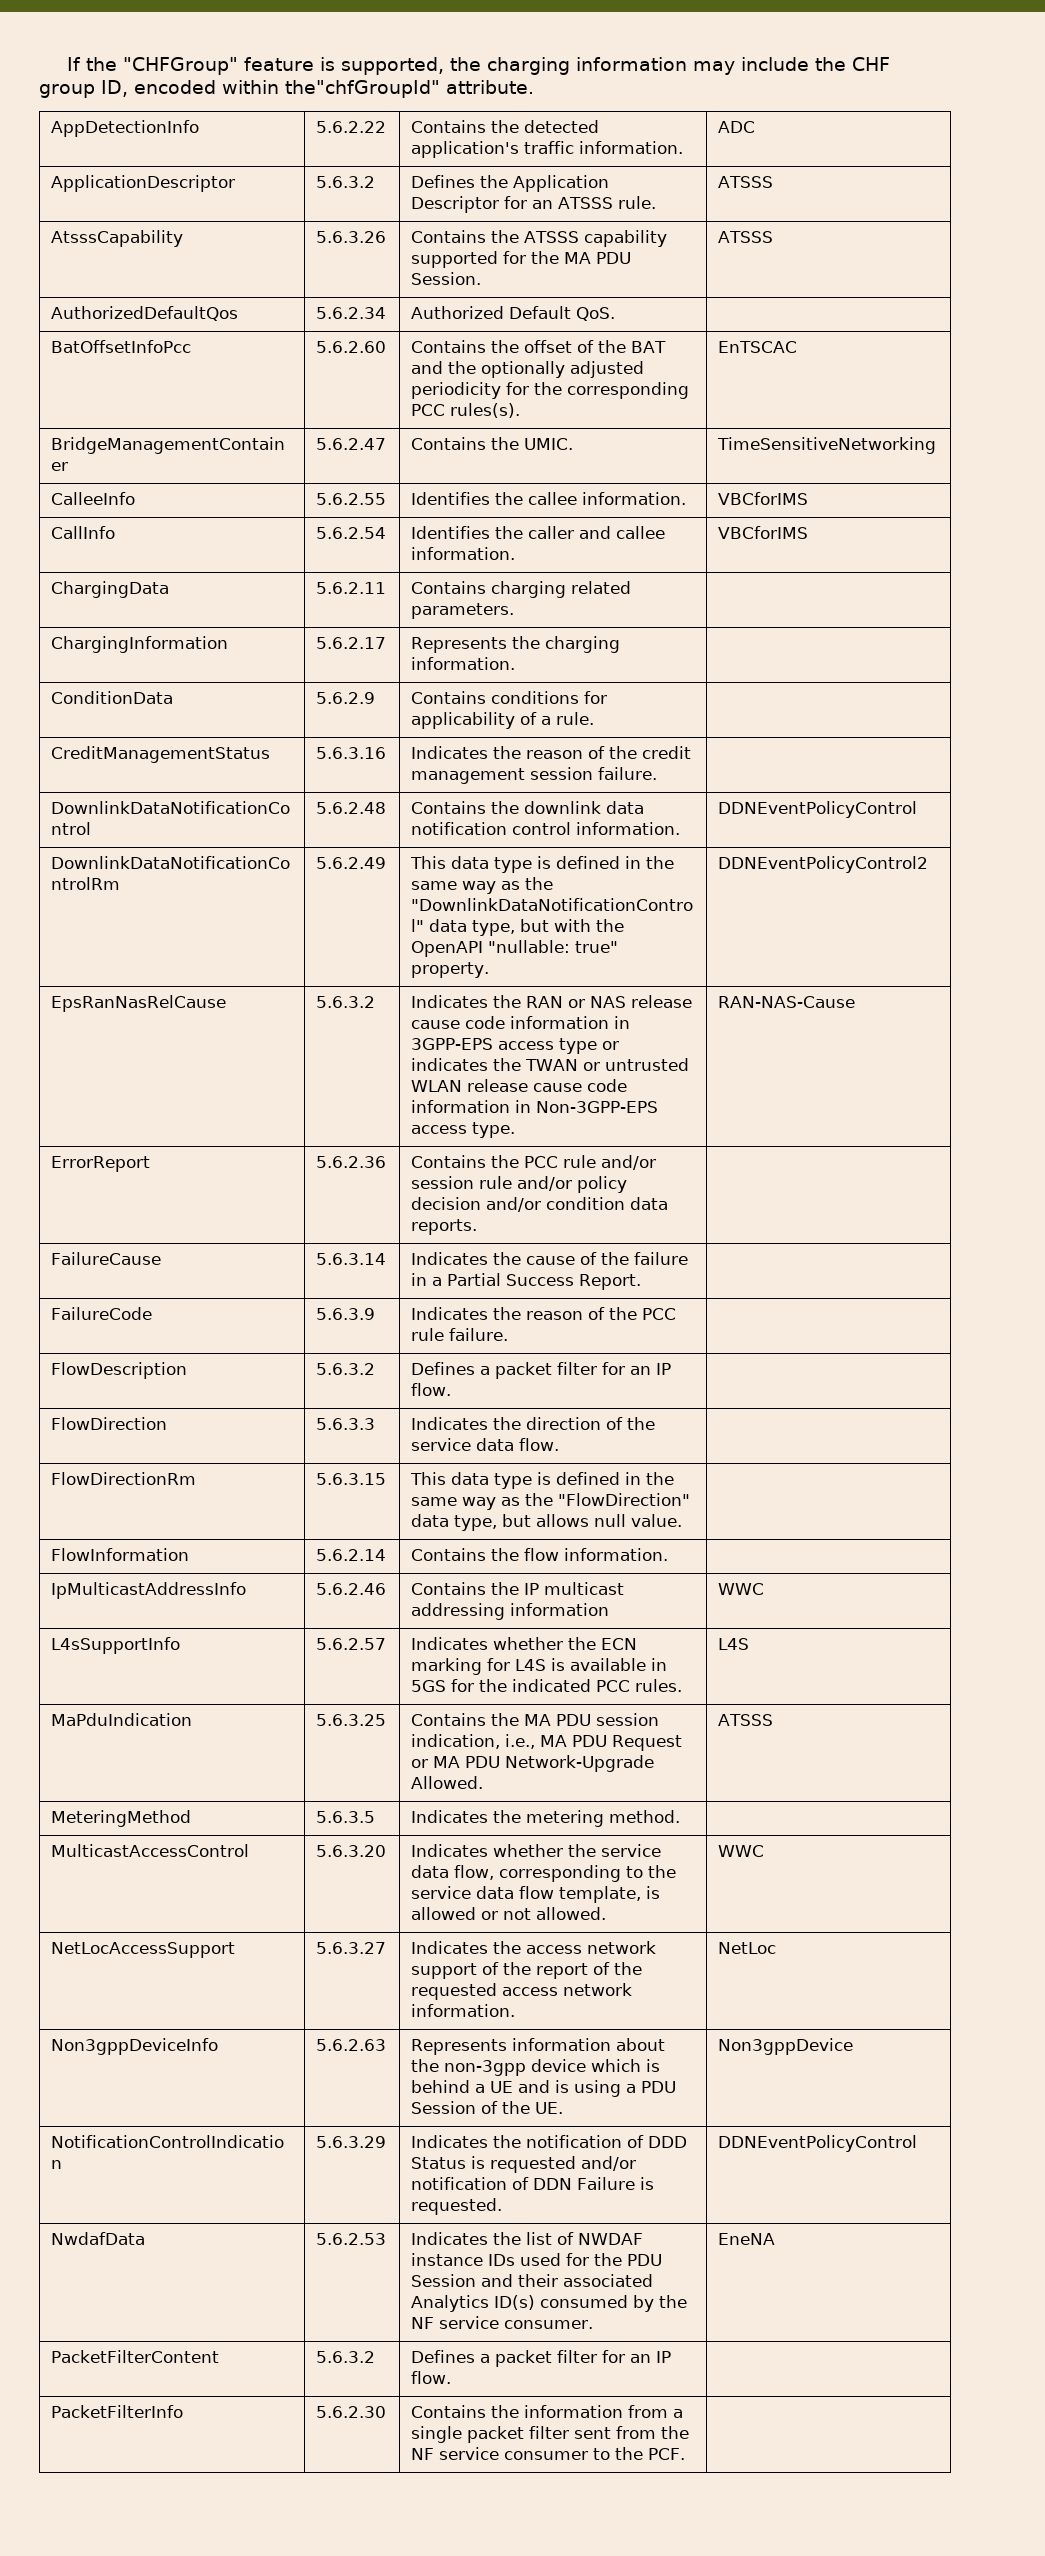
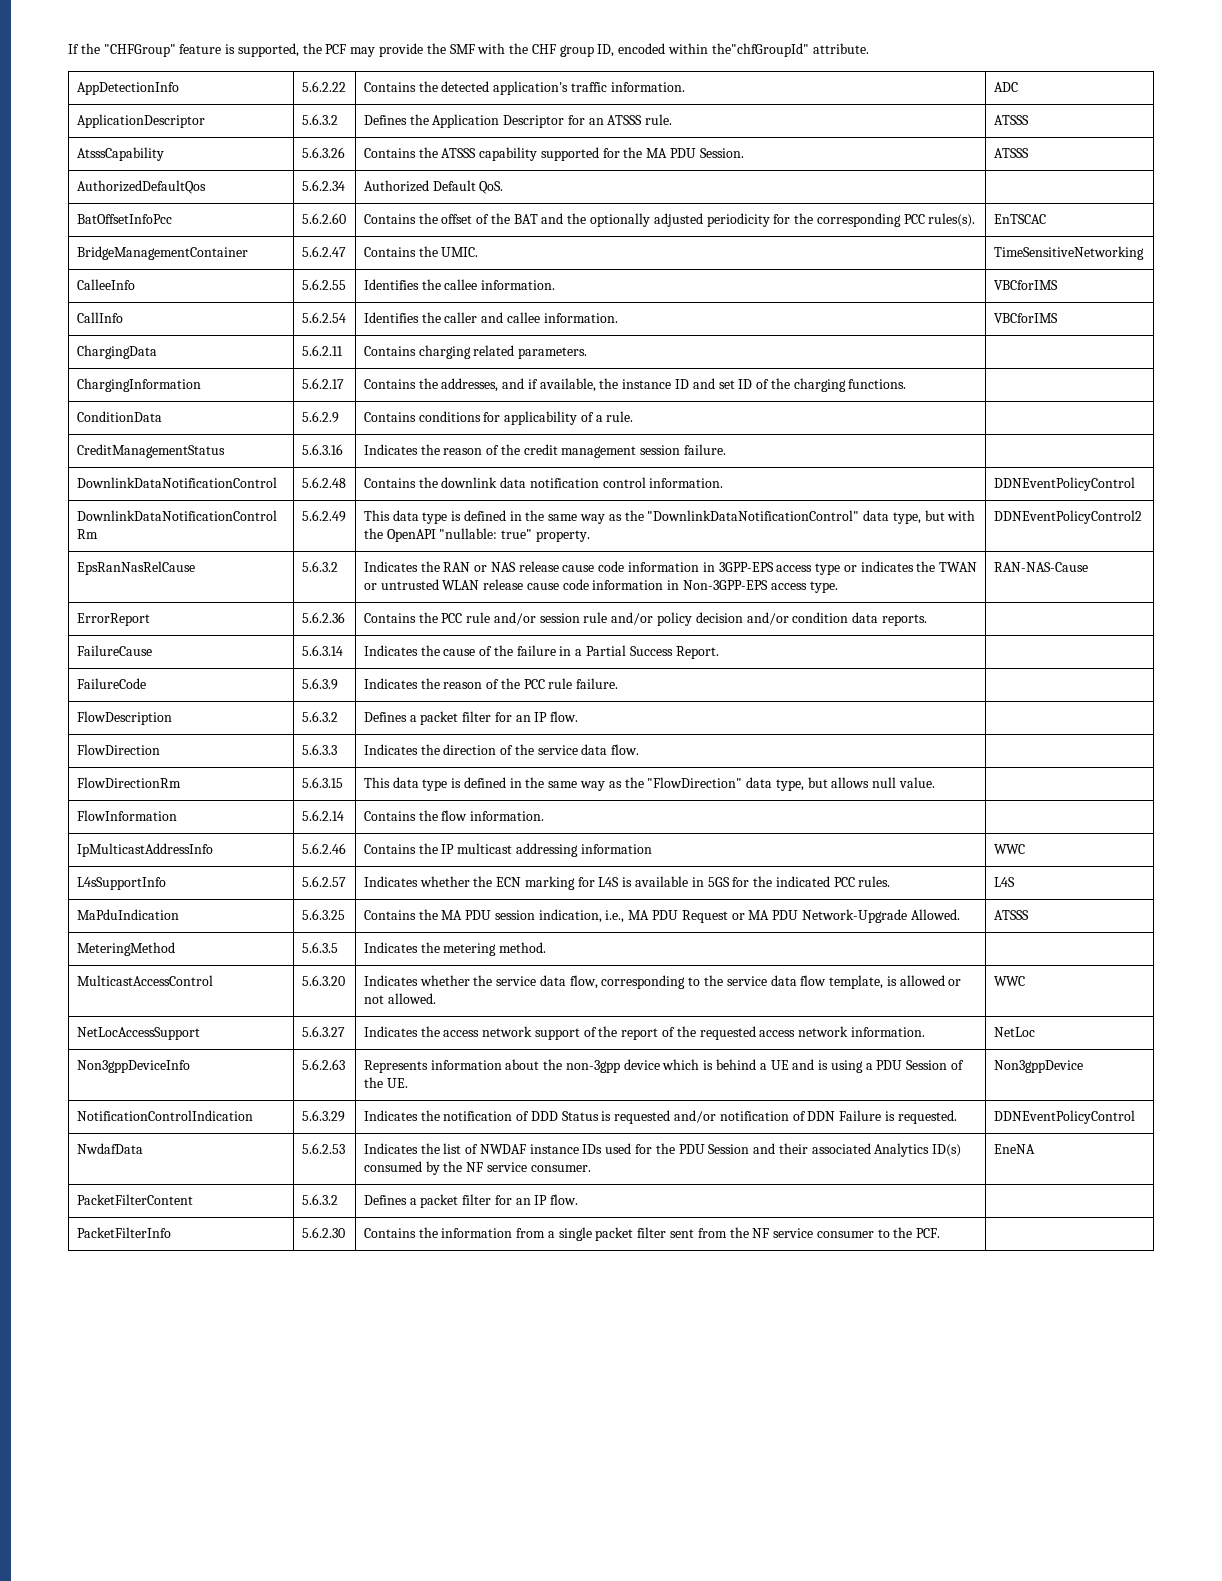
[486,57,809,75] charging information may include -> [325,43,506,57] PCF may provide the SMF with
[411,636,621,653] [411,657,516,670] Represents the charging information. -> [363,378,907,392] Contains the addresses, and if available, the instance ID and set ID of the charging functions.

